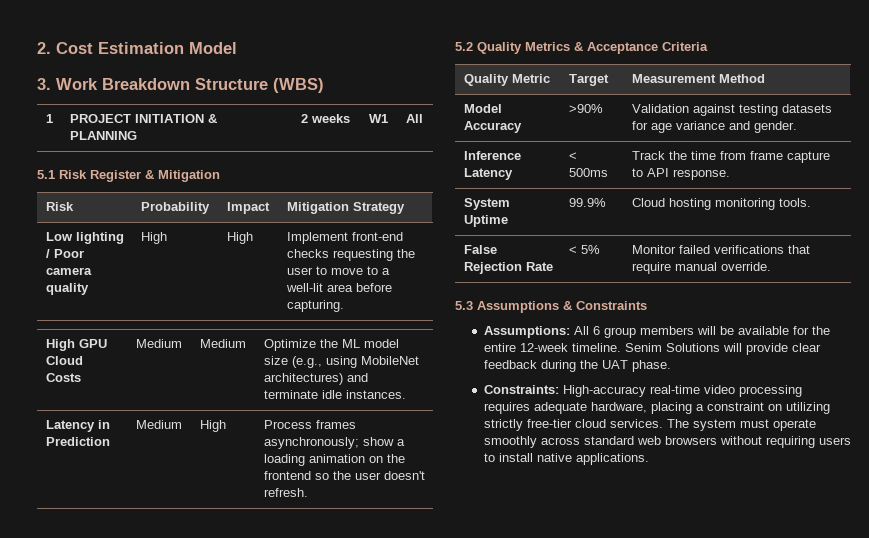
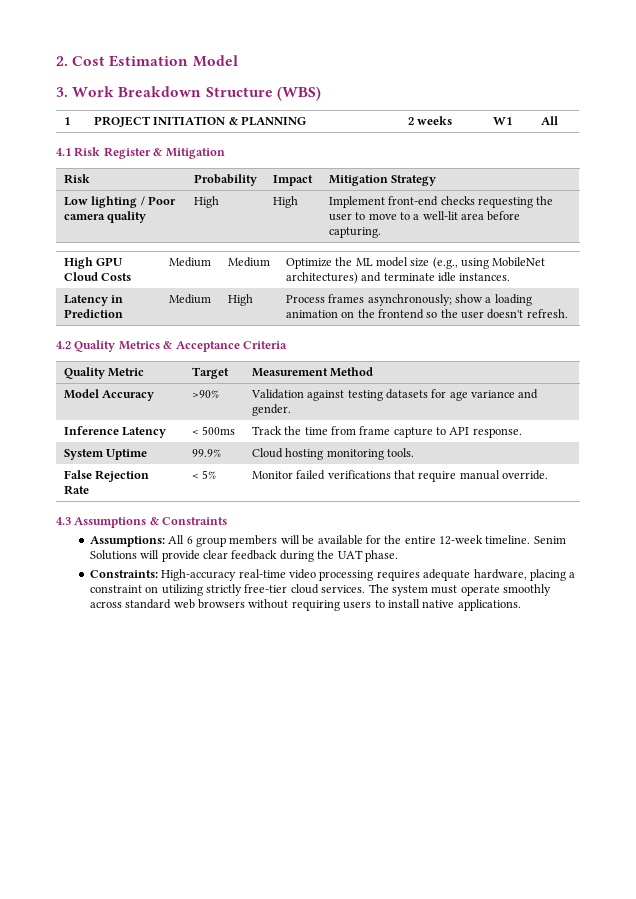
[37,170,55,179] 5.1 -> [56,148,71,156] 4.1
[455,42,473,51] 5.2 -> [56,341,71,349] 4.2
[455,301,473,310] 5.3 -> [56,517,71,525] 4.3

